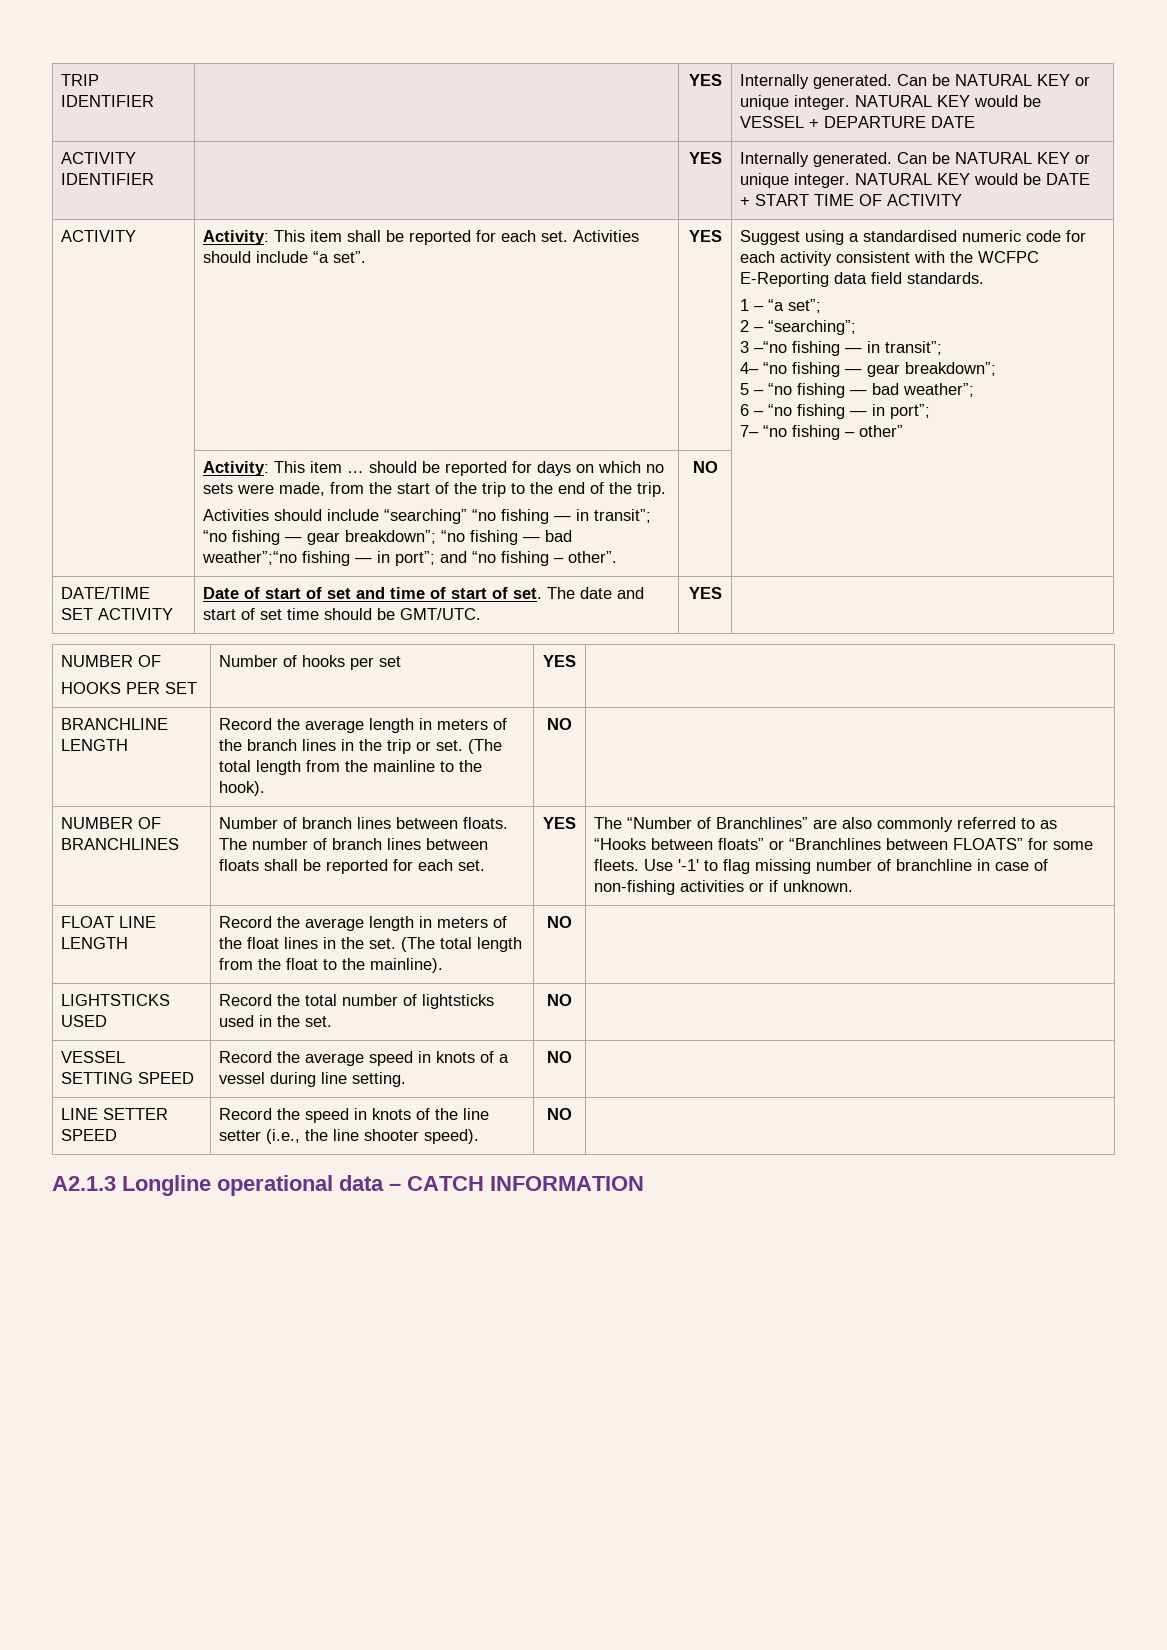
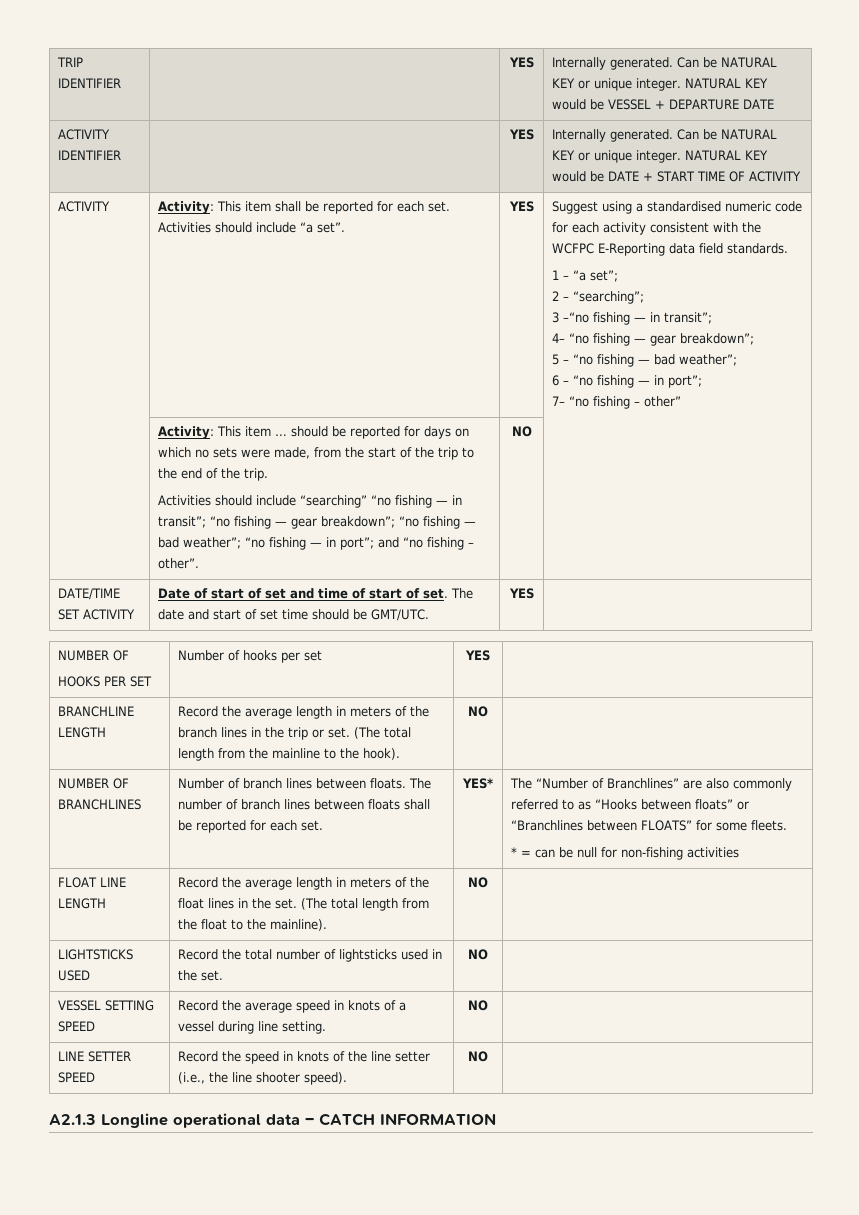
[202,551,298,565] weather”;“no -> [183,537,266,549] weather”; “no
[543,817,576,829] YES -> [462,778,493,789] YES*
[644,859,1049,874] Use '-1' to flag missing number of branchline in case of -> [511,847,618,858] // * = can be null for
[749,880,854,892] or if unknown. -> (740, 852) none

